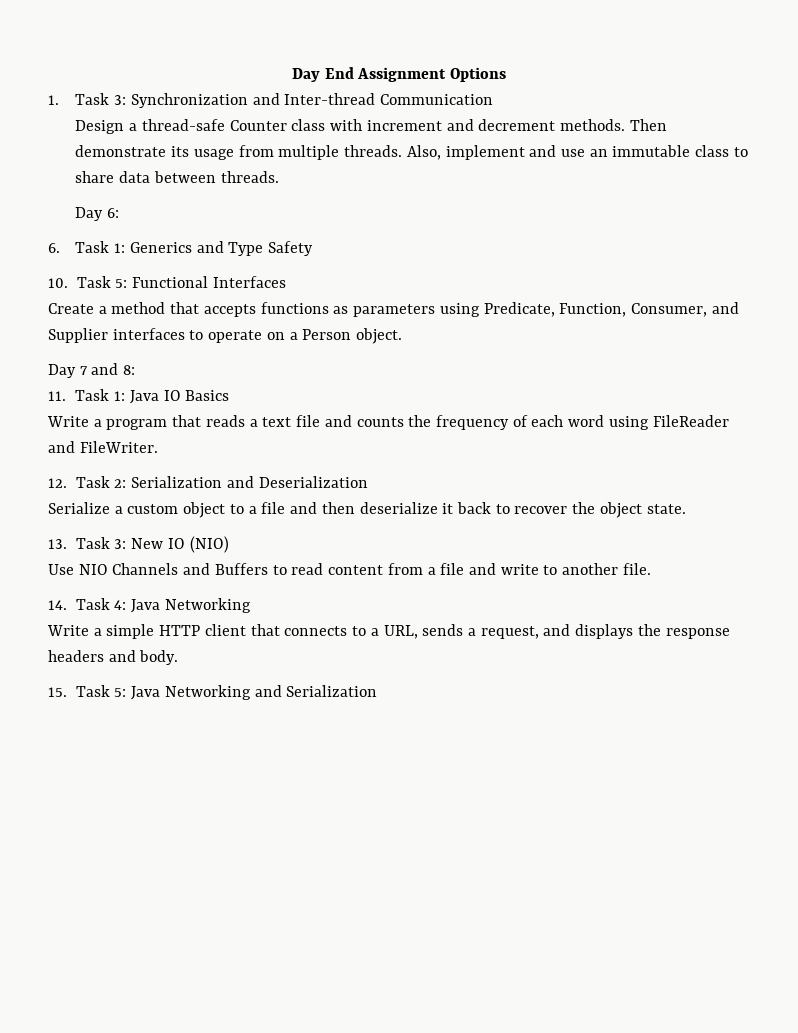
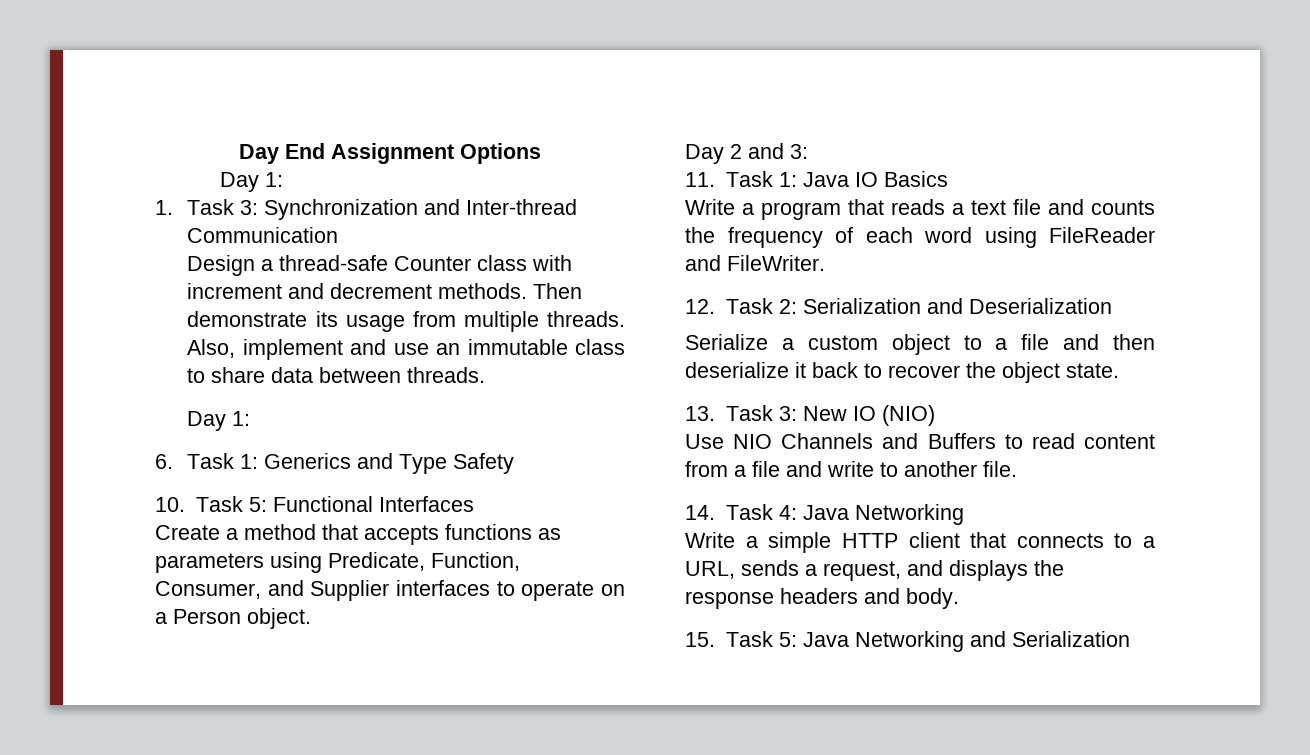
(507, 74) none -> [219,172,283,192] // Day 1:
[107,208,120,218] 6: -> [232,411,251,426] 1:
[79,363,136,375] 7 and 8: -> [730,143,808,159] 2 and 3:

